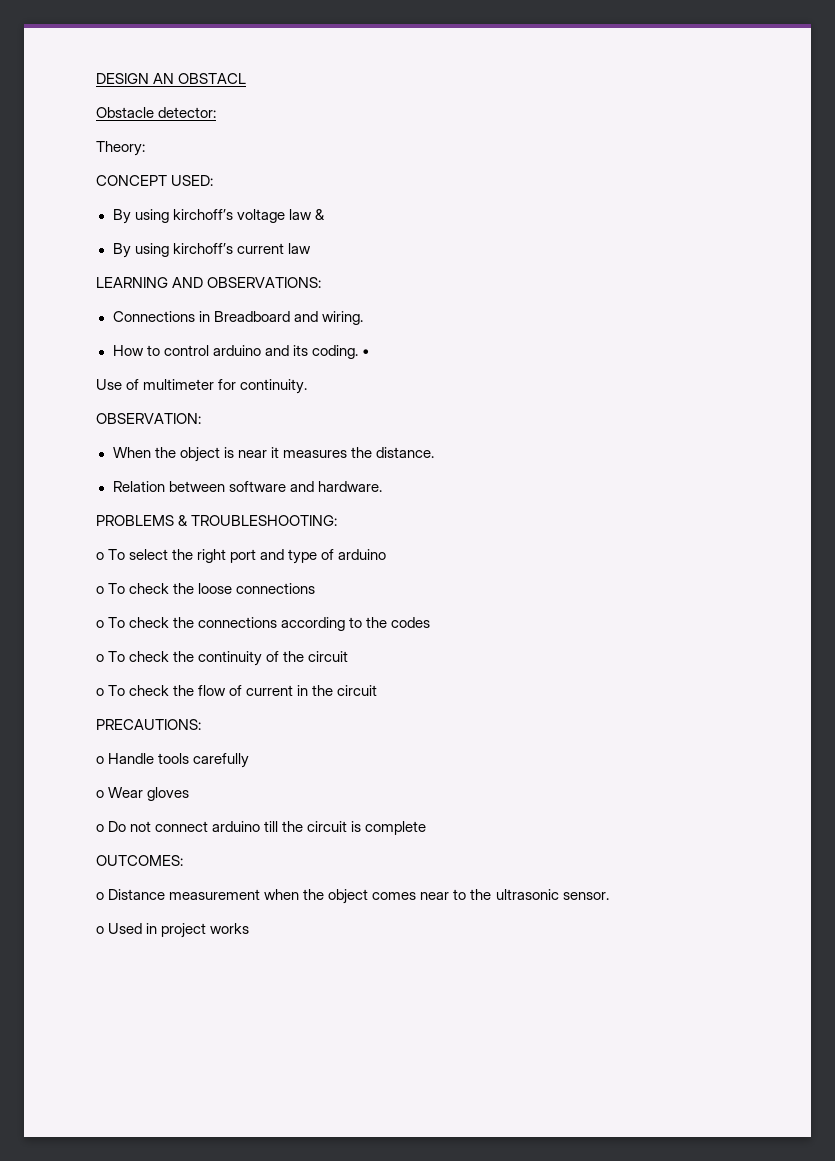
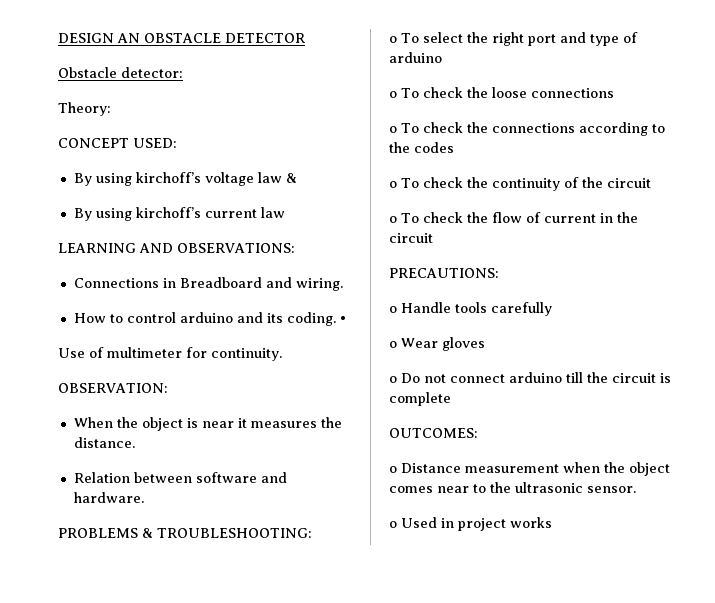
[178,73,247,84] OBSTACL -> [144,33,305,43] OBSTACLE DETECTOR

